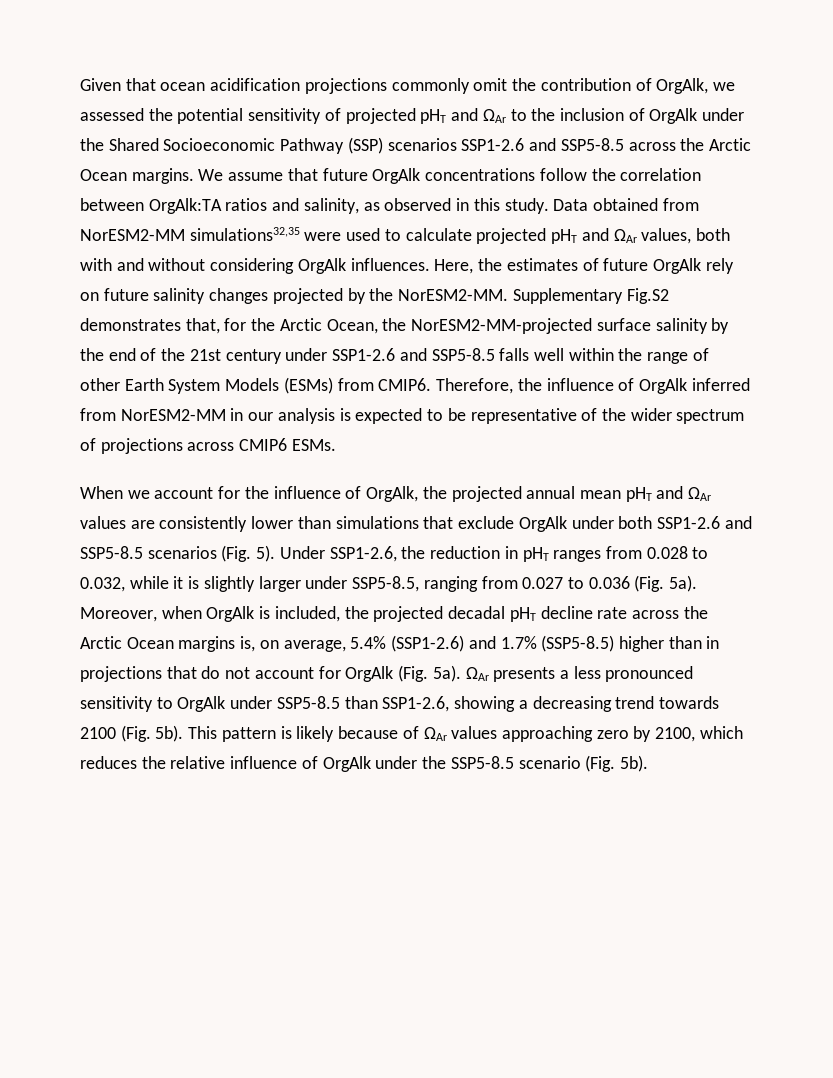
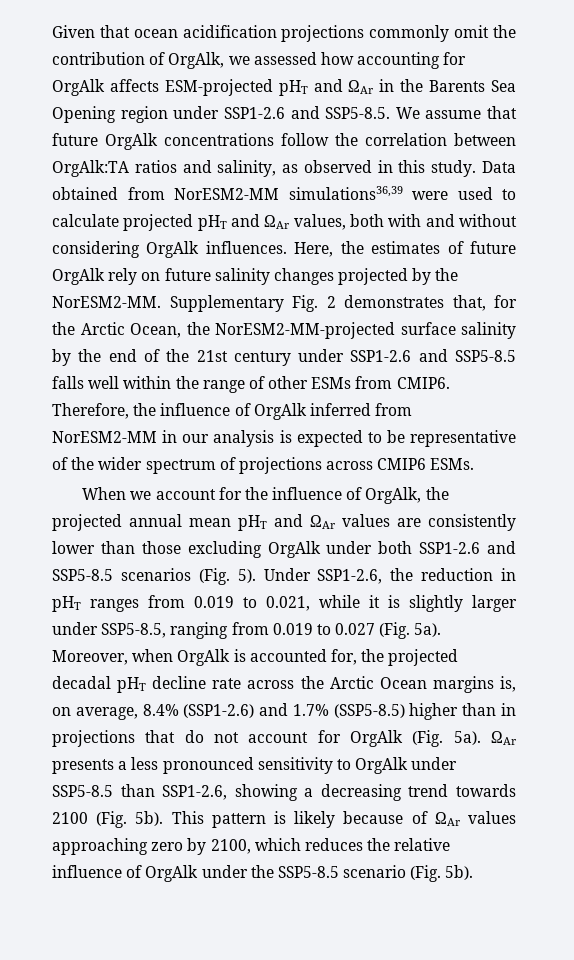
[148,108,745,124] [80,137,751,154] [80,168,194,184] the potential sensitivity of projected pHT and ΩAr to the inclusion of OrgAlk under the Shared Socioeconomic Pathway (SSP) scenarios SSP1-2.6 and SSP5-8.5 across the Arctic Ocean margins. -> [320,52,467,69] [52,79,517,96] [52,106,391,123] how accounting for OrgAlk affects ESM-projected pHT and ΩAr in the Barents Sea Opening region under SSP1-2.6 and SSP5-8.5.
[189,227,300,241] simulations32,35 -> [288,186,403,200] simulations36,39
[626,288,669,304] Fig.S2 -> [292,295,336,312] Fig. 2
[124,377,333,394] Earth System Models (ESMs) -> [311,377,352,389] ESMs
[335,516,515,529] simulations that exclude -> [141,541,262,558] those excluding
[646,546,709,559] [80,577,125,592] 0.028 to 0.032, -> [194,596,310,611] 0.019 to 0.021,
[522,576,630,589] 0.027 to 0.036 -> [272,623,376,635] 0.019 to 0.027
[274,606,340,622] included, -> [249,649,357,665] accounted for,
[350,636,387,649] 5.4% -> [142,704,179,716] 8.4%

